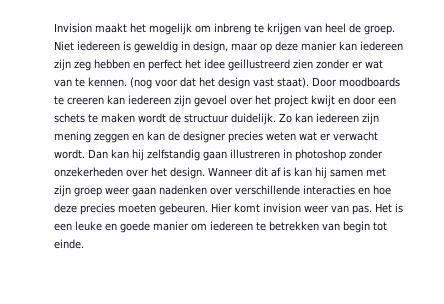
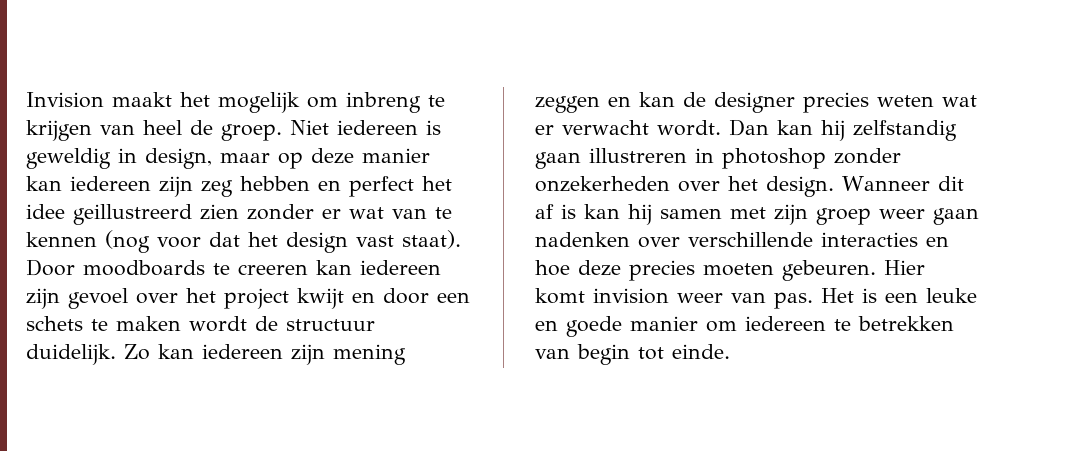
[88,77,127,87] kennen. -> [26,232,97,247] kennen

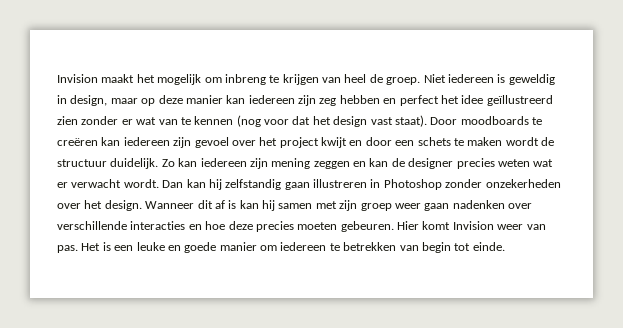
[73,204,192,225] geillustreerd -> [486,95,553,106] geïllustreerd
[238,264,308,275] creeren -> [57,138,98,146] creëren
[722,148,826,169] photoshop -> [383,179,442,190] Photoshop
[593,288,669,304] invision -> [452,221,494,230] Invision

